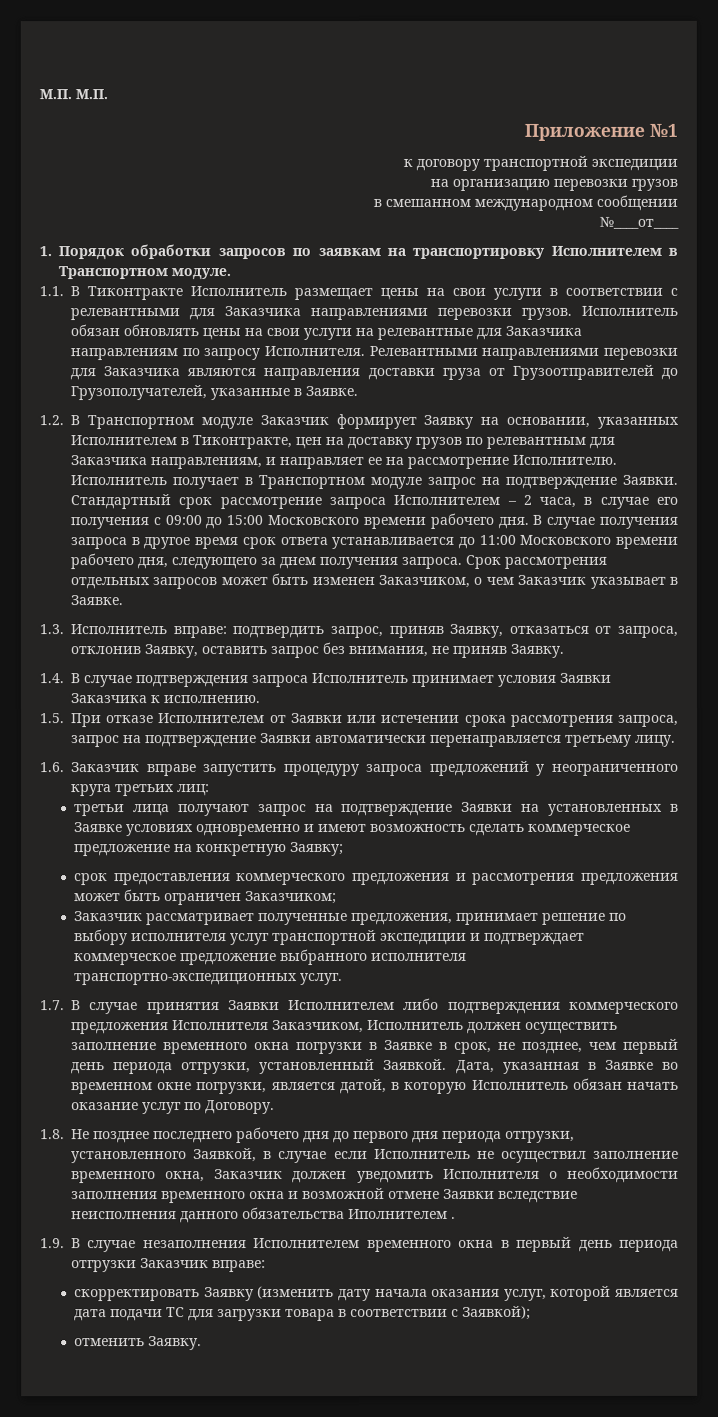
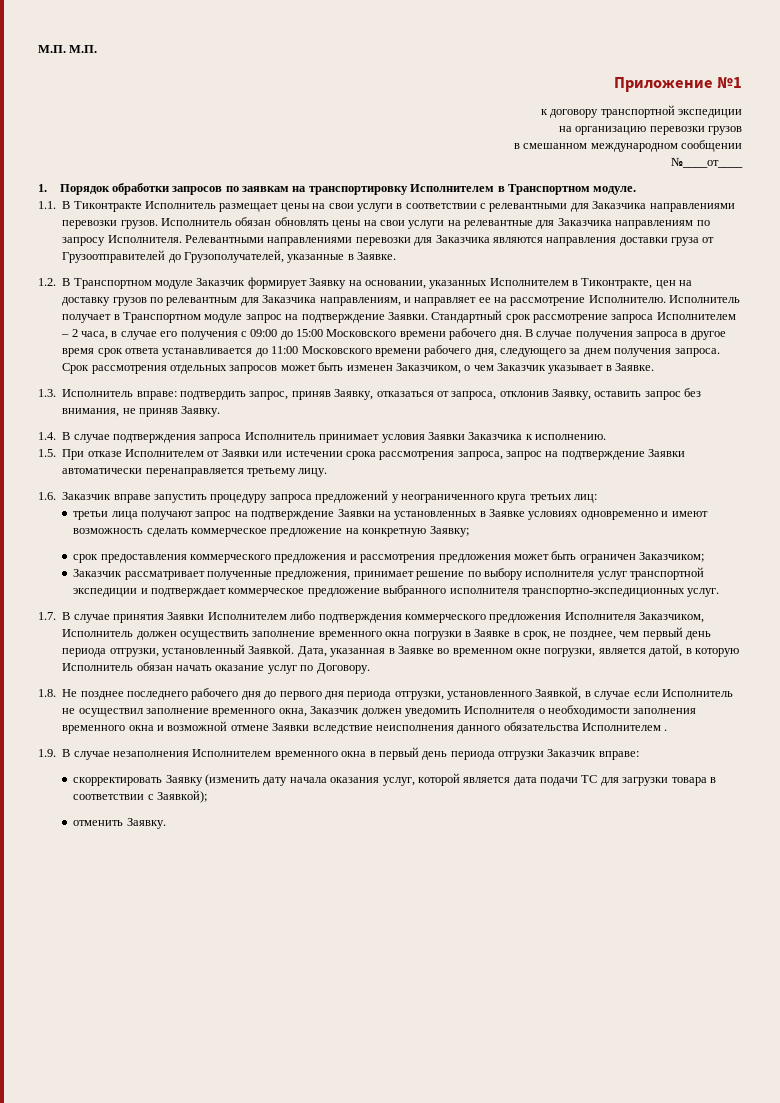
[348,1208,448,1220] Иполнителем -> [582,723,661,731] Исполнителем

